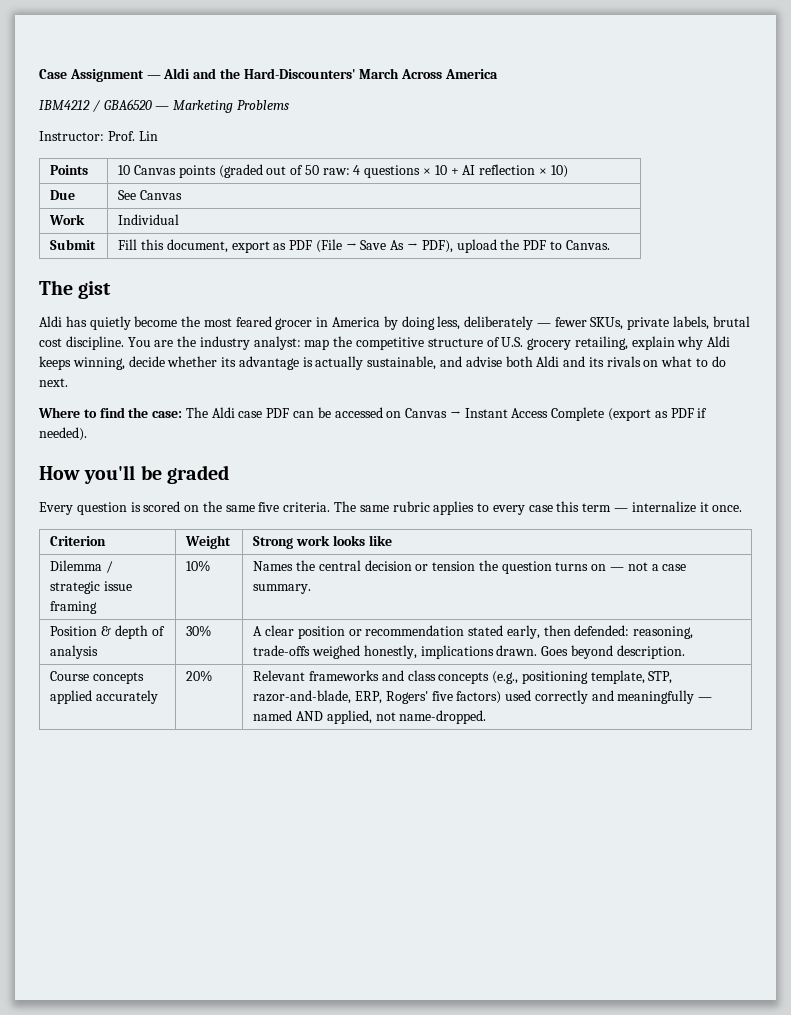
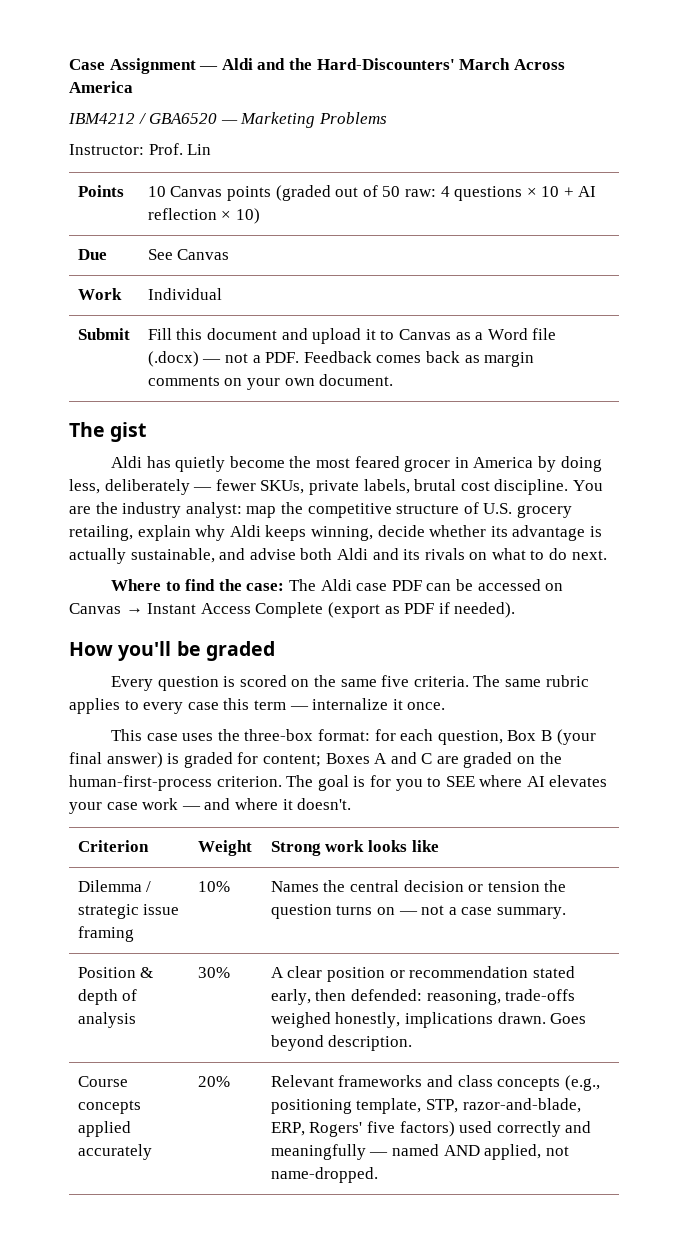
[166,239,610,253] document, export as PDF (File → Save As → PDF), upload the PDF to Canvas. -> [206,328,557,344] [147,351,535,367] [147,374,394,390] document and upload it to Canvas as a Word file (.docx) — not a PDF. Feedback comes back as margin comments on your own document.
(743, 508) none -> [111,729,596,745] [69,752,562,768] [69,775,608,791] [69,798,352,814] // This case uses the three-box format: for each question, Box B (your final answer) is graded for content; Boxes A and C are graded on the human-first-process criterion. The goal is for you to SEE where AI elevates your case work — and where it doesn't.

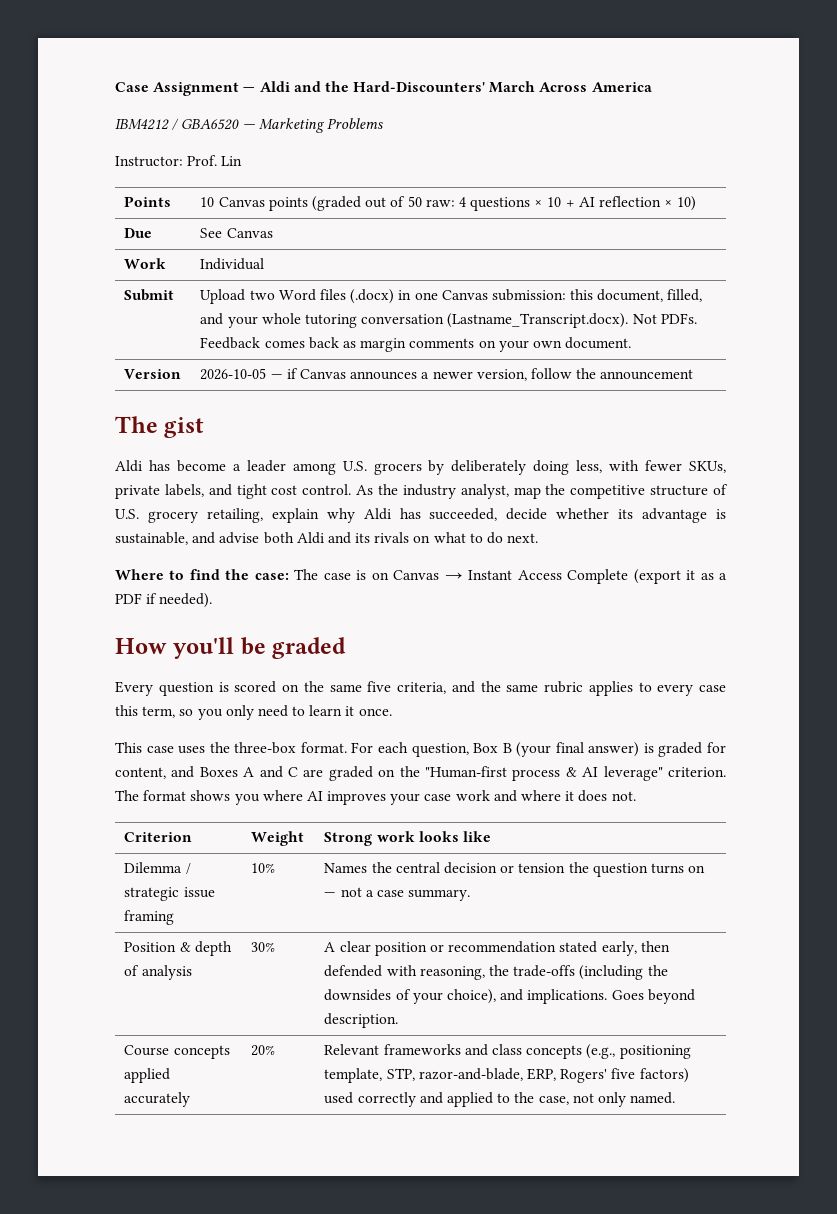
[147,328,557,344] [147,351,300,367] Fill this document and upload it to Canvas as a Word file (.docx) — not a PDF. -> [200,289,703,304] [200,313,697,328] Upload two Word files (.docx) in one Canvas submission: this document, filled, and your whole tutoring conversation (Lastname_Transcript.docx). Not PDFs.
[69,422,147,442] [111,456,602,472] [69,479,603,495] [69,506,91,514] // The gist // Aldi has quietly become the most feared grocer in America by doing less, deliberately — fewer SKUs, private labels, brutal cost discipline. You are -> [124,369,182,379] [200,368,694,381] [115,416,205,438] [115,460,727,475] [115,484,374,499] // Version | 2026-10-05 — if Canvas announces a newer version, follow the announcement // The gist // Aldi has become a leader among U.S. grocers by deliberately doing less, with fewer SKUs, private labels, and tight cost control. As
[185,502,242,518] analyst: -> [460,484,509,499] analyst,
[265,525,373,541] keeps winning, -> [399,508,498,521] has succeeded,
[69,548,126,564] actually -> (726, 514) none
[320,579,541,591] Aldi case PDF can be accessed -> [323,570,367,580] case is
[384,606,400,614] as -> [686,570,728,580] it as a
[413,675,501,687] criteria. The -> [397,681,501,694] criteria, and the
[253,698,389,710] term — internalize -> [142,705,343,720] term, so you only need to learn
[318,729,396,741] format: for -> [300,742,374,753] format. For
[262,754,321,767] content; -> [115,766,195,779] content, and
[69,775,475,791] human-first-process criterion. The goal is for you to SEE -> [425,766,726,781] [115,790,260,805] "Human-first process & AI leverage" criterion. The format shows you
[549,775,608,787] elevates -> [327,791,387,805] improves
[181,806,201,810] — -> (490, 795) none
[297,798,352,810] doesn't. -> [578,790,636,802] does not.
[350,989,576,1005] [270,1012,546,1028] defended: reasoning, trade-offs weighed honestly, implications drawn. -> [324,965,668,980] [324,989,608,1004] defended with reasoning, the trade-offs (including the downsides of your choice), and implications.
[270,1144,569,1160] [270,1167,378,1183] meaningfully — named AND applied, not name-dropped. -> [447,1092,676,1107] applied to the case, not only named.

